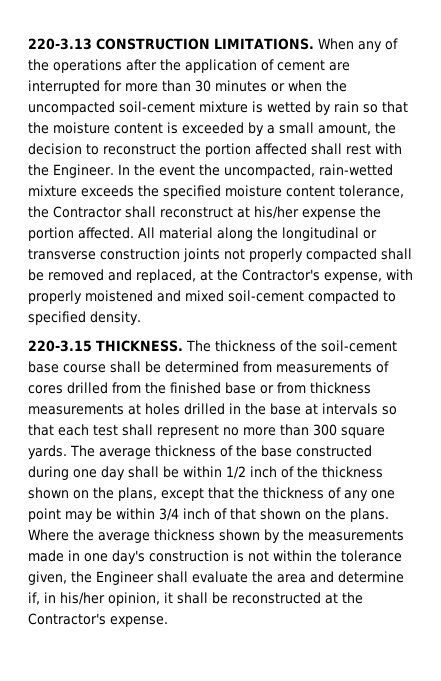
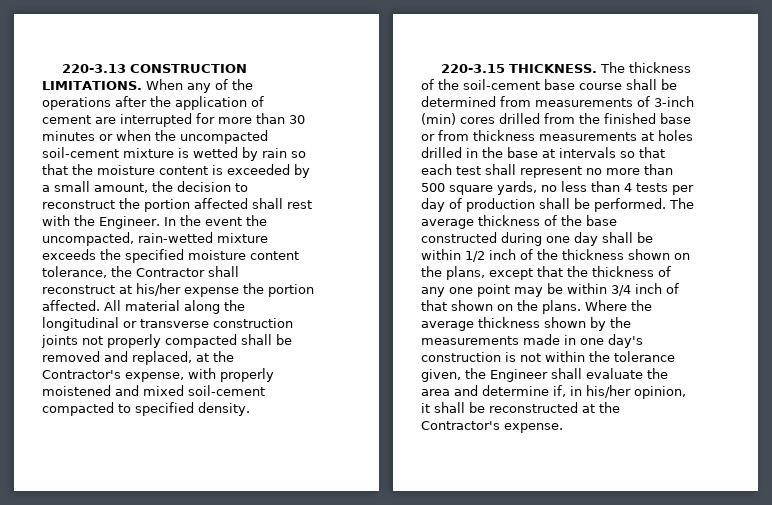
(389, 367) none -> [654,96,694,107] [421,113,456,125] 3-inch (min)
[313,424,385,438] [28,445,67,459] 300 square yards. -> [421,181,694,195] [421,198,666,212] 500 square yards, no less than 4 tests per day of production shall be performed.

